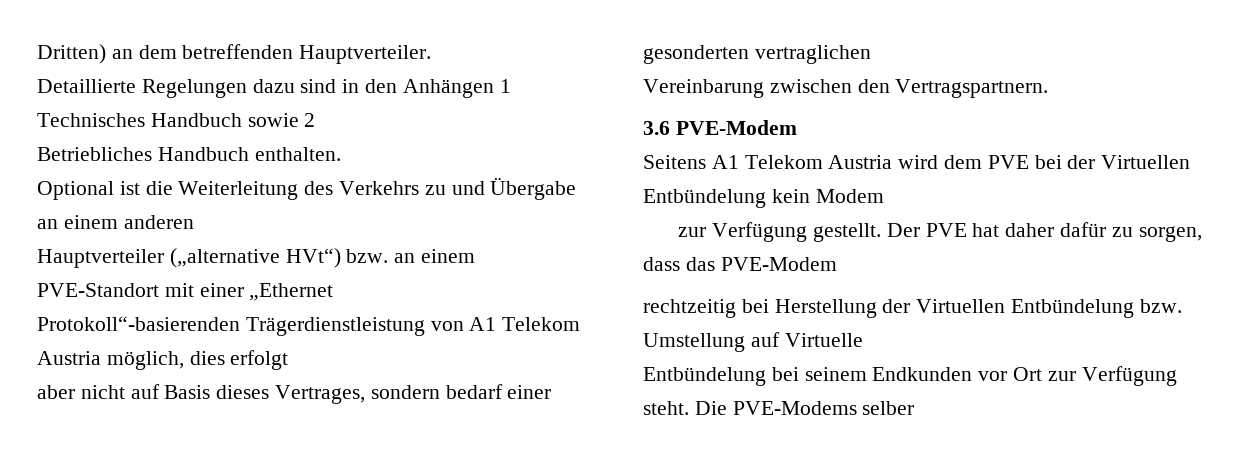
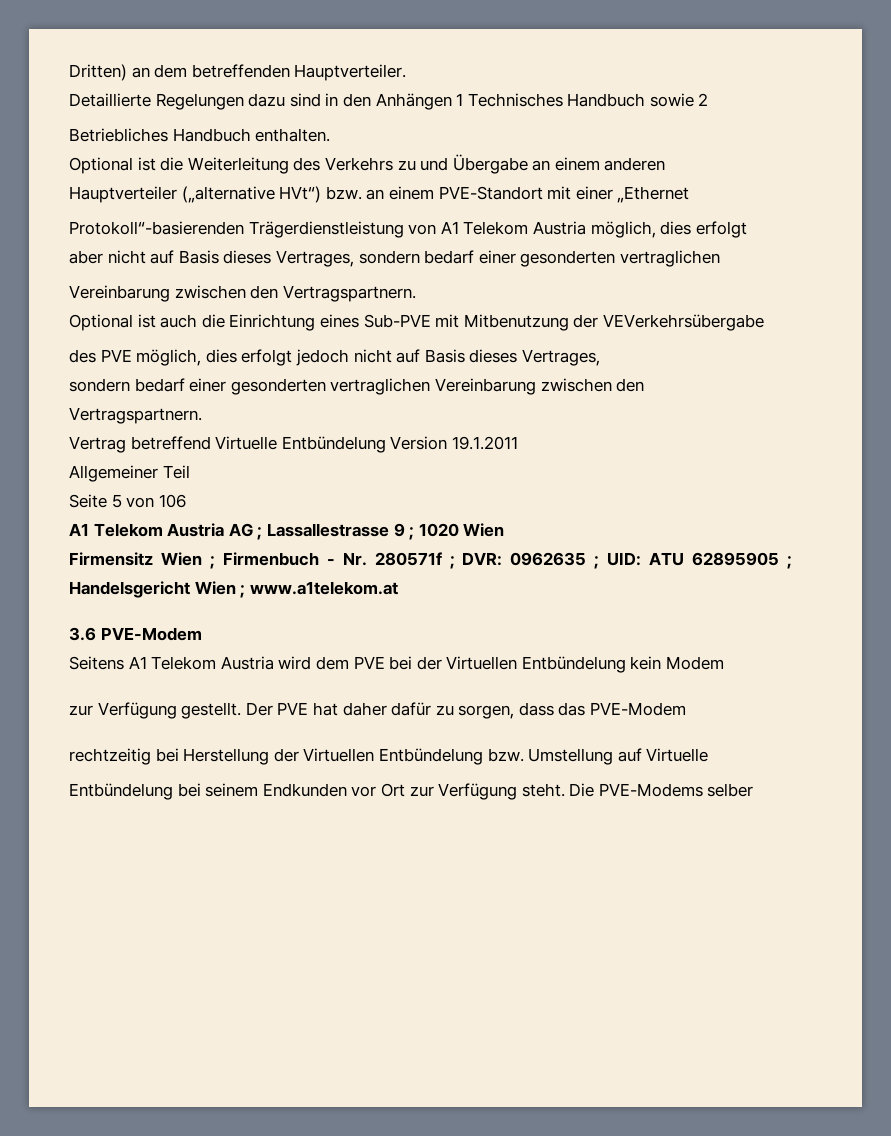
(1049, 88) none -> [69,314,764,331] [69,349,600,366] [69,378,645,395] [69,407,202,424] [69,436,518,453] [69,465,190,482] [69,494,186,508] [69,523,505,540] [69,552,793,569] [69,581,398,598] // Optional ist auch die Einrichtung eines Sub-PVE mit Mitbenutzung der VEVerkehrsübergabe // des PVE möglich, dies erfolgt jedoch nicht auf Basis dieses Vertrages, // sondern bedarf einer gesonderten vertraglichen Vereinbarung zwischen den // Vertragspartnern. // Vertrag betreffend Virtuelle Entbündelung Version 19.1.2011 // Allgemeiner Teil // Seite 5 von 106 // A1 Telekom Austria AG ; Lassallestrasse 9 ; 1020 Wien // Firmensitz Wien ; Firmenbuch - Nr. 280571f ; DVR: 0962635 ; UID: ATU 62895905 ; Handelsgericht Wien ; www.a1telekom.at

